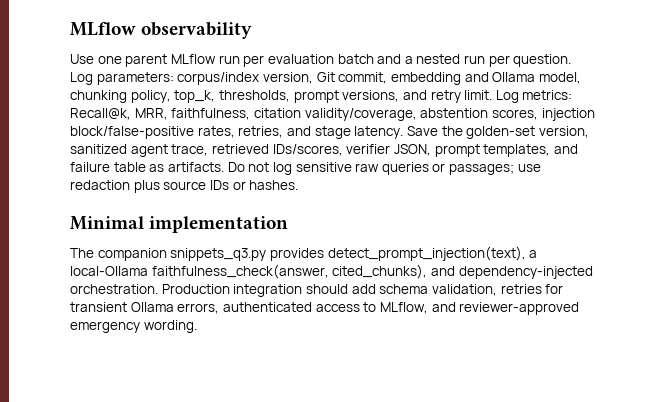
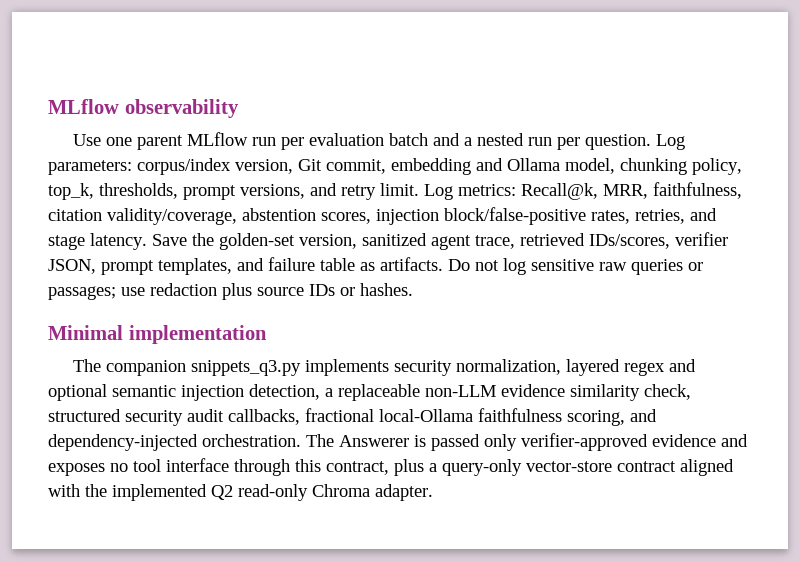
[269,246,538,261] [70,264,593,279] [70,284,564,297] [70,302,580,315] [70,320,197,333] provides detect_prompt_injection(text), a local-Ollama faithfulness_check(answer, cited_chunks), and dependency-injected orchestration. Production integration should add schema validation, retries for transient Ollama errors, authenticated access to MLflow, and reviewer-approved emergency wording. -> [305,359,697,376] [48,384,691,401] [48,408,657,426] [48,433,748,451] [48,458,734,476] [48,484,433,501] implements security normalization, layered regex and optional semantic injection detection, a replaceable non-LLM evidence similarity check, structured security audit callbacks, fractional local-Ollama faithfulness scoring, and dependency-injected orchestration. The Answerer is passed only verifier-approved evidence and exposes no tool interface through this contract, plus a query-only vector-store contract aligned with the implemented Q2 read-only Chroma adapter.

